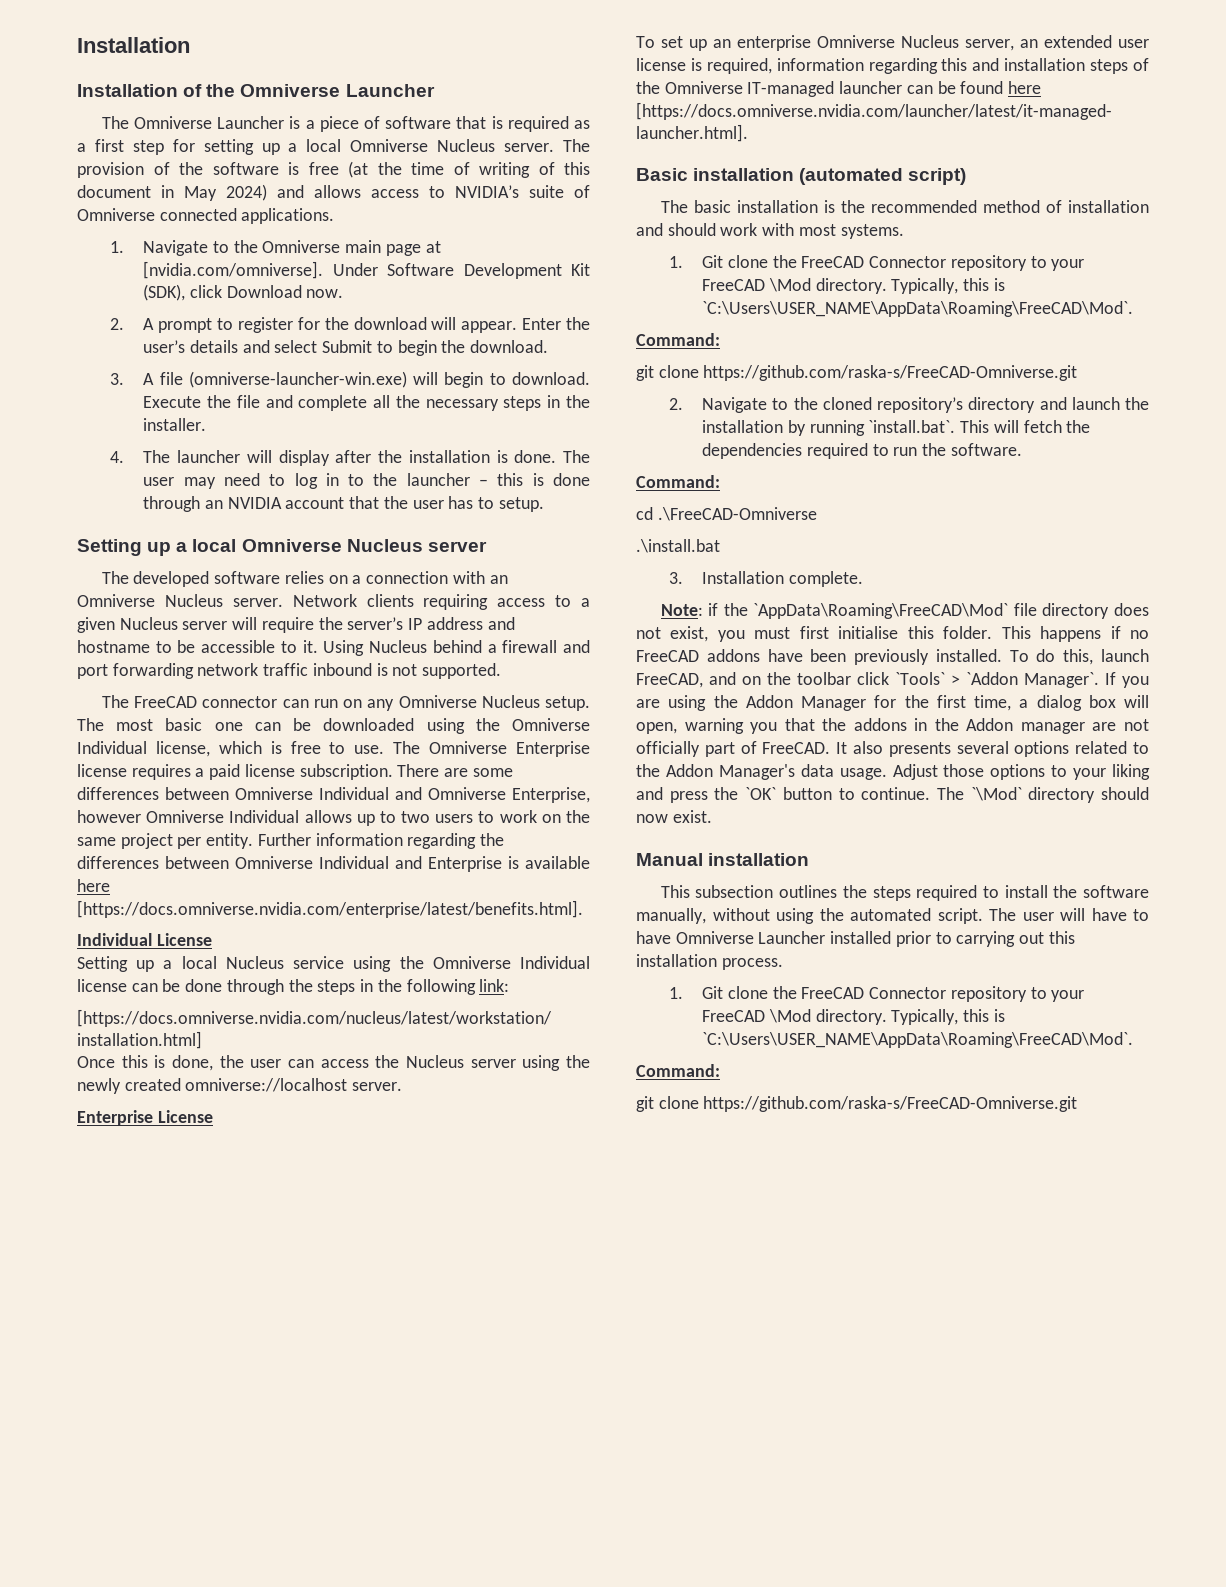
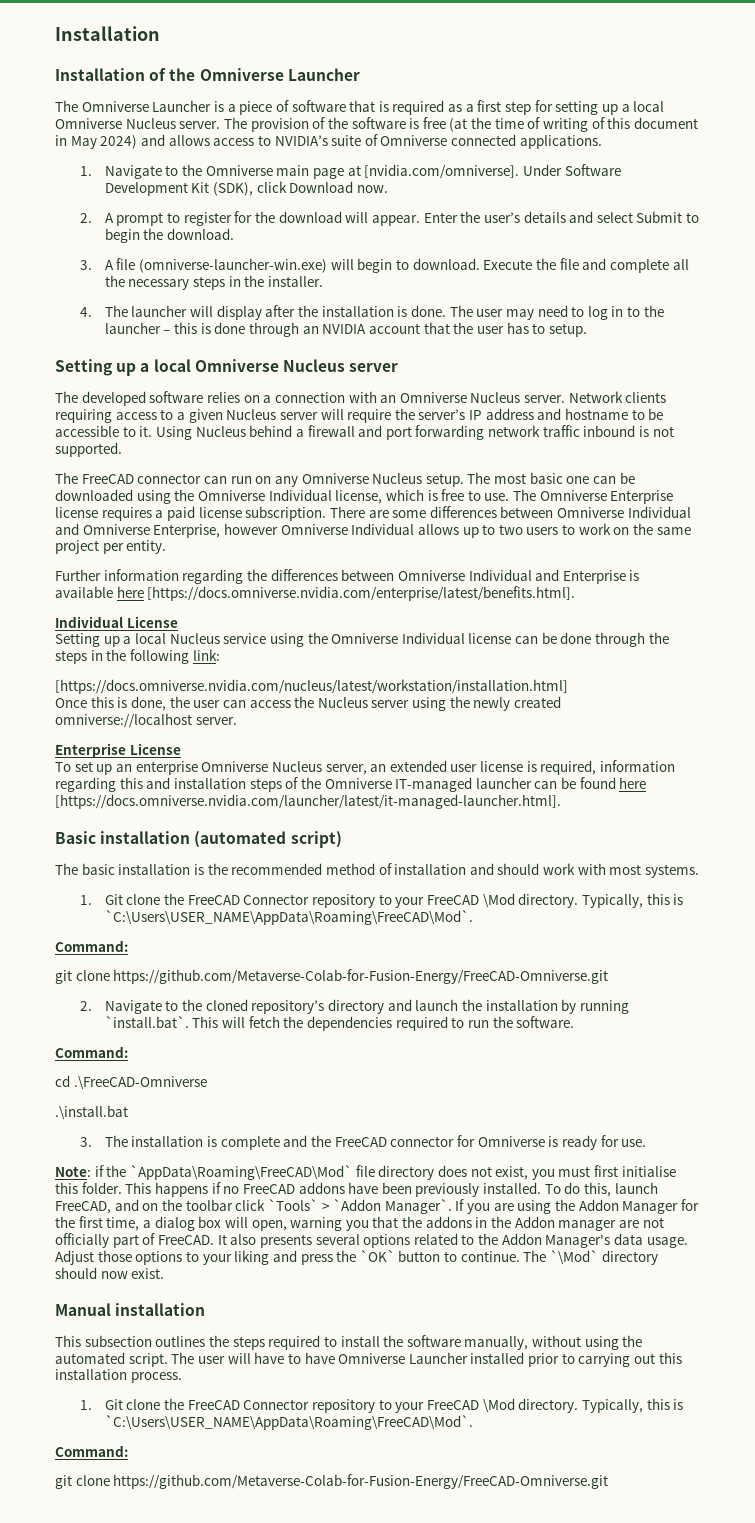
(254, 841) none -> (167, 547) //
[703,365,1078,381] https://github.com/raska-s/FreeCAD-Omniverse.git -> [113,969,609,984] https://github.com/Metaverse-Colab-for-Fusion-Energy/FreeCAD-Omniverse.git
[702,571,863,587] Installation complete. -> [104,1135,647,1150] The installation is complete and the FreeCAD connector for Omniverse is ready for use.
[703,1096,1078,1112] https://github.com/raska-s/FreeCAD-Omniverse.git -> [113,1474,609,1489] https://github.com/Metaverse-Colab-for-Fusion-Energy/FreeCAD-Omniverse.git

